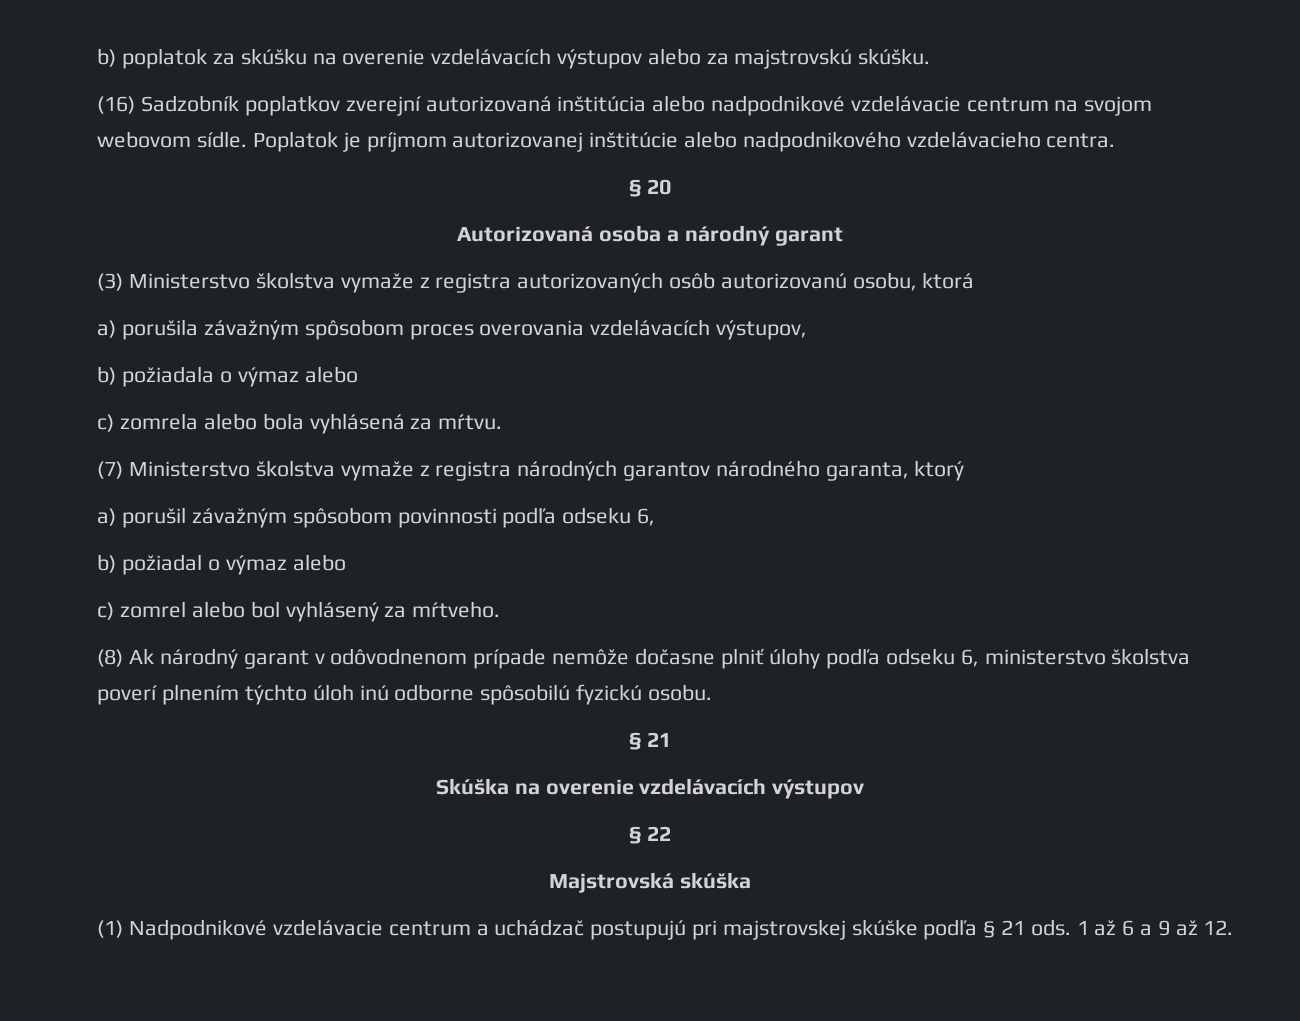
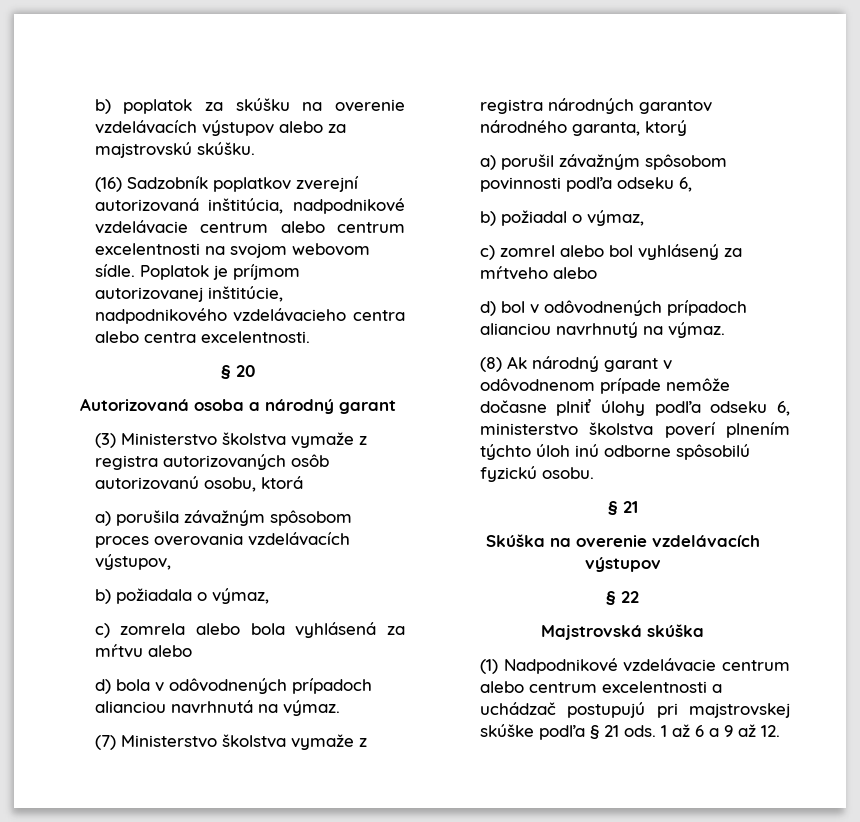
[557,95,706,112] inštitúcia alebo -> [208,198,284,214] inštitúcia,
(1049, 104) none -> [280,221,405,233] [94,243,200,255] alebo centrum excelentnosti
[589,131,1116,152] inštitúcie alebo nadpodnikového vzdelávacieho centra. -> [207,286,283,302] [94,308,405,324] [94,331,310,343] inštitúcie, nadpodnikového vzdelávacieho centra alebo centra excelentnosti.
[237,366,358,387] výmaz alebo -> [211,588,269,604] výmaz,
[438,414,503,430] mŕtvu. -> [94,644,192,658] [94,678,372,694] [94,700,340,716] mŕtvu alebo // d) bola v odôvodnených prípadoch alianciou navrhnutá na výmaz.
[225,554,346,575] výmaz alebo -> [586,210,644,226] výmaz,
[412,601,501,618] mŕtveho. -> [479,266,597,280] [479,300,747,316] [479,322,725,338] mŕtveho alebo // d) bol v odôvodnených prípadoch alianciou navrhnutý na výmaz.
(471, 928) none -> [479,681,707,693] alebo centrum excelentnosti

